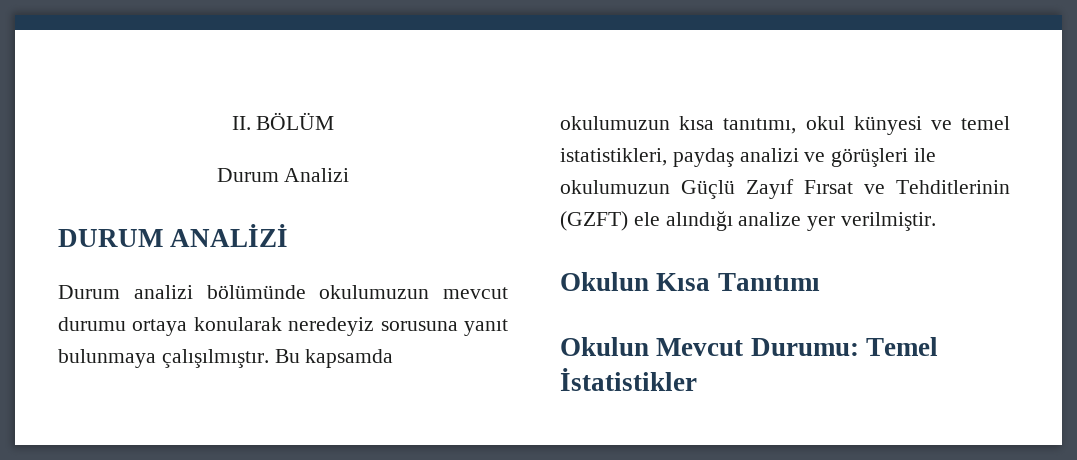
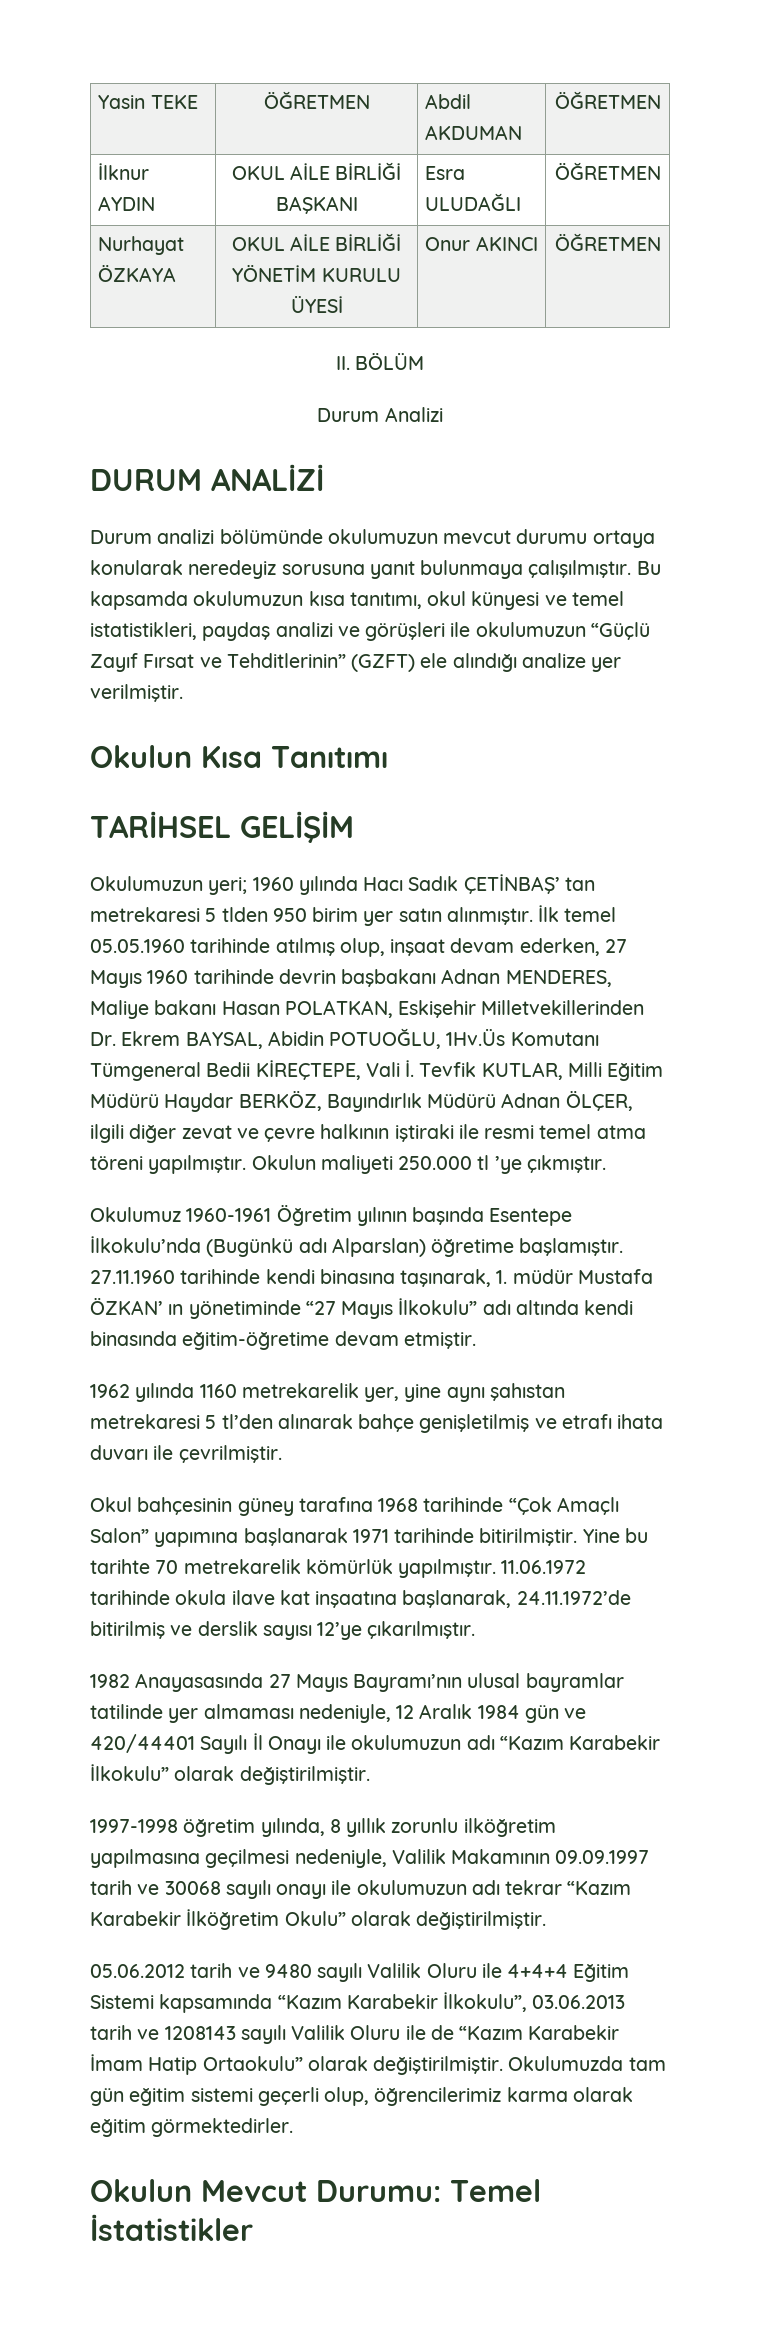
(231, 123) none -> [98,95,198,109] [263,91,370,109] [425,94,472,109] [425,125,523,140] [554,91,661,109] [98,163,150,180] [98,196,156,211] [231,162,402,180] [275,196,358,214] [425,166,466,180] [425,193,522,211] [554,162,661,180] [98,236,185,255] [98,265,177,282] [231,233,402,251] [232,265,401,282] [290,296,343,313] [425,236,538,251] [554,233,661,251] Yasin TEKE | ÖĞRETMEN | Abdil AKDUMAN | ÖĞRETMEN // İlknur AYDIN | OKUL AİLE BİRLİĞİ BAŞKANI | Esra ULUDAĞLI | ÖĞRETMEN // Nurhayat ÖZKAYA | OKUL AİLE BİRLİĞİ YÖNETİM KURULU ÜYESİ | Onur AKINCI | ÖĞRETMEN //
[681,180,735,199] Güçlü -> [590,622,650,640] “Güçlü
[896,180,1010,194] Tehditlerinin -> [226,653,346,668] Tehditlerinin”
(820, 282) none -> [90,811,354,843] [90,874,595,895] [90,905,617,926] [90,938,627,957] [90,969,612,988] [90,1000,645,1019] [90,1028,599,1049] [90,1060,664,1081] [90,1091,633,1112] [90,1124,646,1143] [90,1155,606,1174] [90,1205,573,1226] [90,1236,624,1257] [90,1269,653,1287] [90,1298,634,1319] [90,1331,476,1350] [90,1383,565,1402] [90,1414,664,1433] [90,1445,282,1463] [90,1497,619,1516] [90,1528,648,1547] [90,1559,587,1578] [90,1590,631,1608] [90,1621,476,1640] [90,1673,624,1692] [90,1704,587,1723] [90,1733,661,1754] [90,1764,370,1785] [90,1818,556,1837] [90,1849,650,1868] [90,1880,632,1899] [90,1909,547,1930] [90,1963,630,1982] [90,1992,626,2013] [90,2025,620,2044] [90,2054,666,2075] [90,2087,633,2106] [90,2118,294,2137] // TARİHSEL GELİŞİM // Okulumuzun yeri; 1960 yılında Hacı Sadık ÇETİNBAŞ’ tan metrekaresi 5 tlden 950 birim yer satın alınmıştır. İlk temel 05.05.1960 tarihinde atılmış olup, inşaat devam ederken, 27 Mayıs 1960 tarihinde devrin başbakanı Adnan MENDERES, Maliye bakanı Hasan POLATKAN, Eskişehir Milletvekillerinden Dr. Ekrem BAYSAL, Abidin POTUOĞLU, 1Hv.Üs Komutanı Tümgeneral Bedii KİREÇTEPE, Vali İ. Tevfik KUTLAR, Milli Eğitim Müdürü Haydar BERKÖZ, Bayındırlık Müdürü Adnan ÖLÇER, ilgili diğer zevat ve çevre halkının iştiraki ile resmi temel atma töreni yapılmıştır. Okulun maliyeti 250.000 tl ’ye çıkmıştır. // Okulumuz 1960-1961 Öğretim yılının başında Esentepe İlkokulu’nda (Bugünkü adı Alparslan) öğretime başlamıştır. 27.11.1960 tarihinde kendi binasına taşınarak, 1. müdür Mustafa ÖZKAN’ ın yönetiminde “27 Mayıs İlkokulu” adı altında kendi binasında eğitim-öğretime devam etmiştir. // 1962 yılında 1160 metrekarelik yer, yine aynı şahıstan metrekaresi 5 tl’den alınarak bahçe genişletilmiş ve etrafı ihata duvarı ile çevrilmiştir. // Okul bahçesinin güney tarafına 1968 tarihinde “Çok Amaçlı Salon” yapımına başlanarak 1971 tarihinde bitirilmiştir. Yine bu tarihte 70 metrekarelik kömürlük yapılmıştır. 11.06.1972 tarihinde okula ilave kat inşaatına başlanarak, 24.11.1972’de bitirilmiş ve derslik sayısı 12’ye çıkarılmıştır. // 1982 Anayasasında 27 Mayıs Bayramı’nın ulusal bayramlar tatilinde yer almaması nedeniyle, 12 Aralık 1984 gün ve 420/44401 Sayılı İl Onayı ile okulumuzun adı “Kazım Karabekir İlkokulu” olarak değiştirilmiştir. // 1997-1998 öğretim yılında, 8 yıllık zorunlu ilköğretim yapılmasına geçilmesi nedeniyle, Valilik Makamının 09.09.1997 tarih ve 30068 sayılı onayı ile okulumuzun adı tekrar “Kazım Karabekir İlköğretim Okulu” olarak değiştirilmiştir. // 05.06.2012 tarih ve 9480 sayılı Valilik Oluru ile 4+4+4 Eğitim Sistemi kapsamında “Kazım Karabekir İlkokulu”, 03.06.2013 tarih ve 1208143 sayılı Valilik Oluru ile de “Kazım Karabekir İmam Hatip Ortaokulu” olarak değiştirilmiştir. Okulumuzda tam gün eğitim sistemi geçerli olup, öğrencilerimiz karma olarak eğitim görmektedirler.

